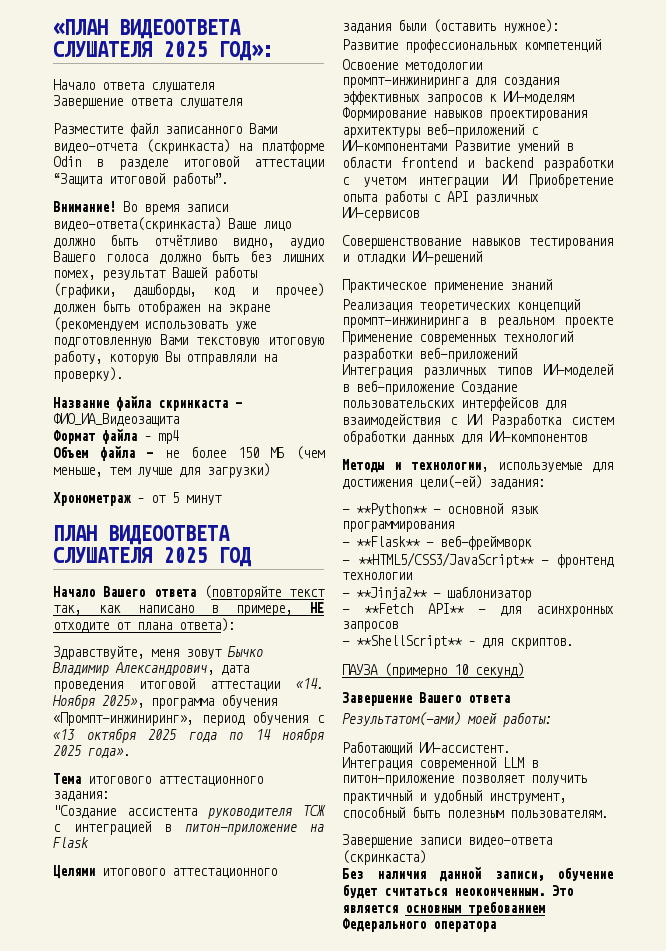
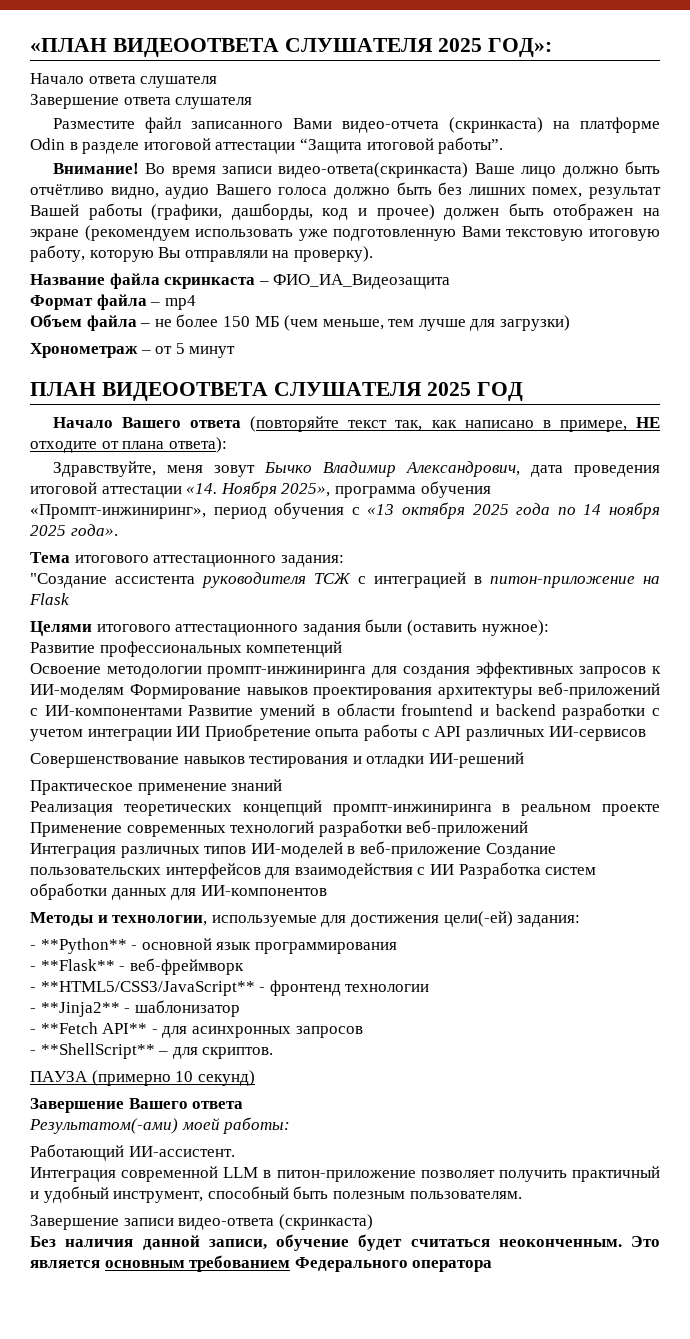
[401,157,457,168] frontend -> [401,704,474,716] froыntend

